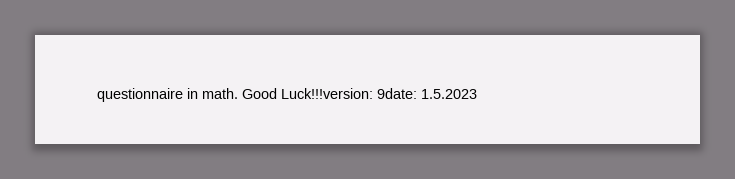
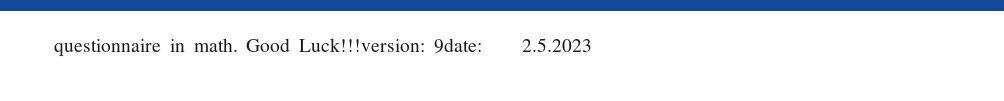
[421,89,477,99] 1.5.2023 -> [522,38,592,52] 2.5.2023

